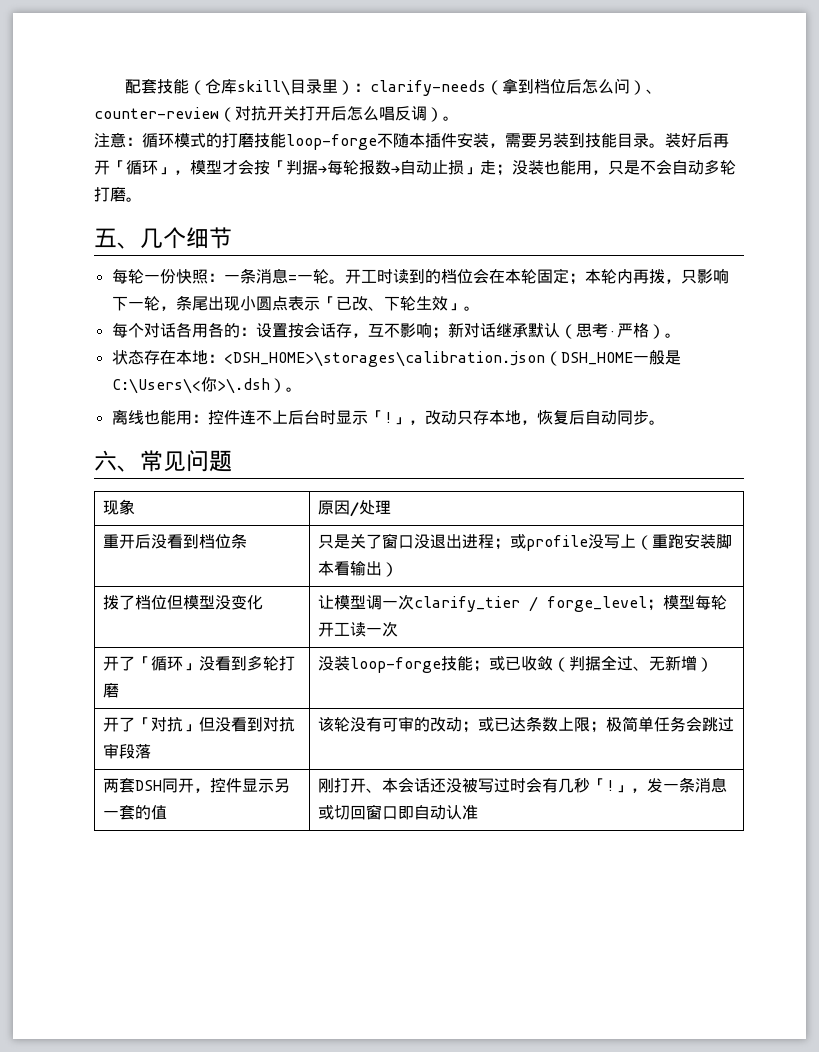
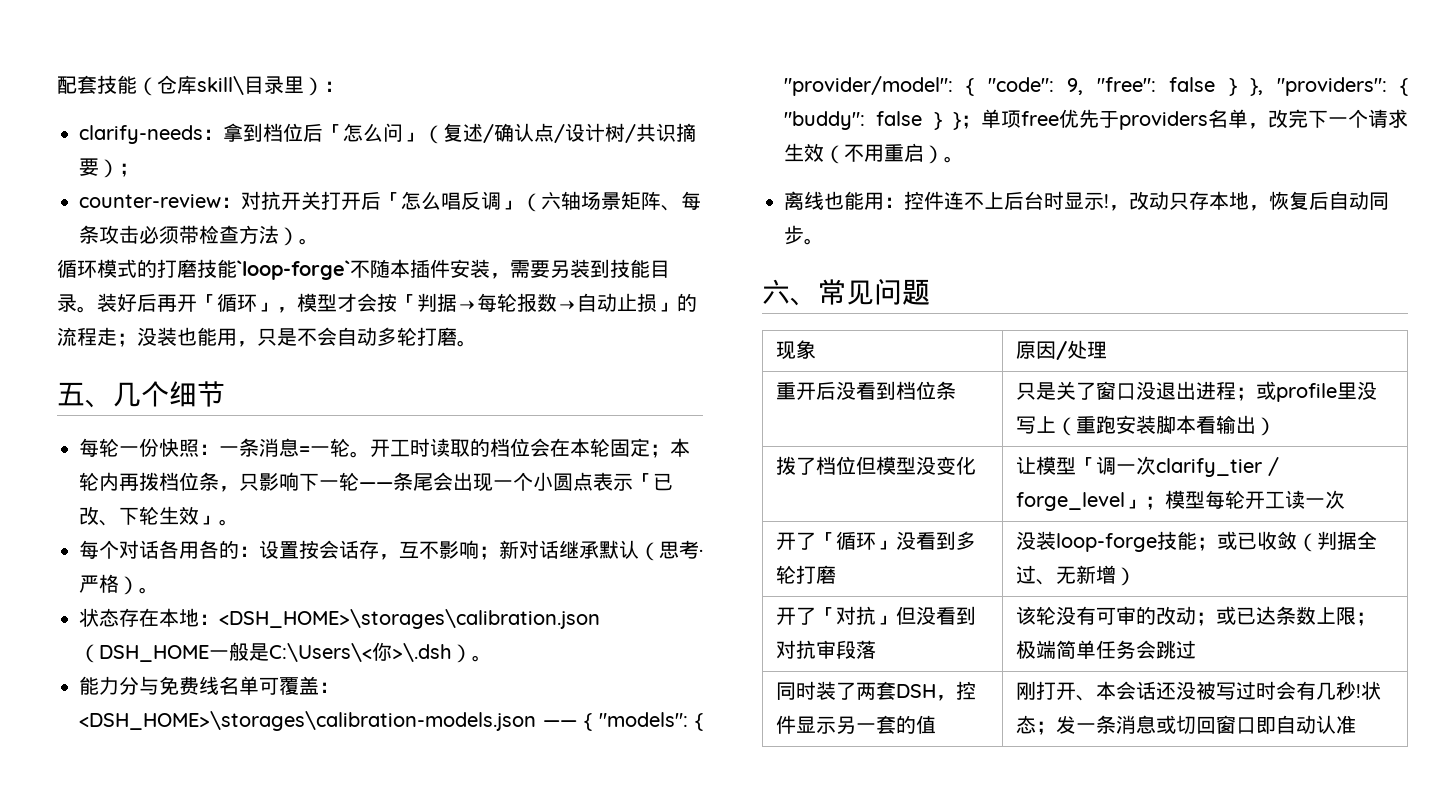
[369,80,502,96] clarify-needs（ -> [79,125,223,144] // clarify-needs：
[581,78,662,95] [94,107,235,122] 怎么问）、counter-review（ -> [323,123,696,144] [79,158,139,178] [79,194,241,208] 「怎么问」（复述/确认点/设计树/共识摘要）； // counter-review：
(347, 113) none -> [381,192,401,208] 「
[427,107,459,122] [94,132,142,148] ）。 // 注意： -> [501,191,701,212] [79,225,319,246] 」（六轴场景矩阵、每条攻击必须带检查方法）。 //
[286,134,377,150] loop-forge -> [237,260,350,280] `loop-forge`
(480, 171) none -> [677,293,697,312] [57,327,97,346] 的流程
[408,269,425,284] 到 -> [450,439,470,457] 取
(665, 276) none -> [159,472,219,491] 档位条
[159,295,240,311] ，条尾出现 -> [359,472,533,492] ——条尾会出现一个
(302, 389) none -> [79,676,339,695] [79,711,703,731] [784,76,1408,96] [784,109,1408,130] [784,143,964,164] // 能力分与免费线名单可覆盖：<DSH_HOME>\storages\calibration-models.json —— { "models": { "provider/model": { "code": 9, "free": false } }, "providers": { "buddy": false } }；单项free优先于providers名单，改完下一个请求生效（不用重启）。
[367,410,409,425] 「!」 -> [1104,194,1109,208] !
(588, 543) none -> [1336,382,1357,400] 里
(366, 602) none -> [1075,457,1096,473] 「
(647, 604) none -> [1124,499,1145,509] 」
(622, 724) none -> [1035,640,1056,659] 端
(734, 724) none -> [775,681,856,700] 同时装了
[161,778,194,793] 同开 -> (936, 691) none
[589,778,647,793] 「!」， -> [1355,681,1381,700] [1015,715,1056,735] !状态；

